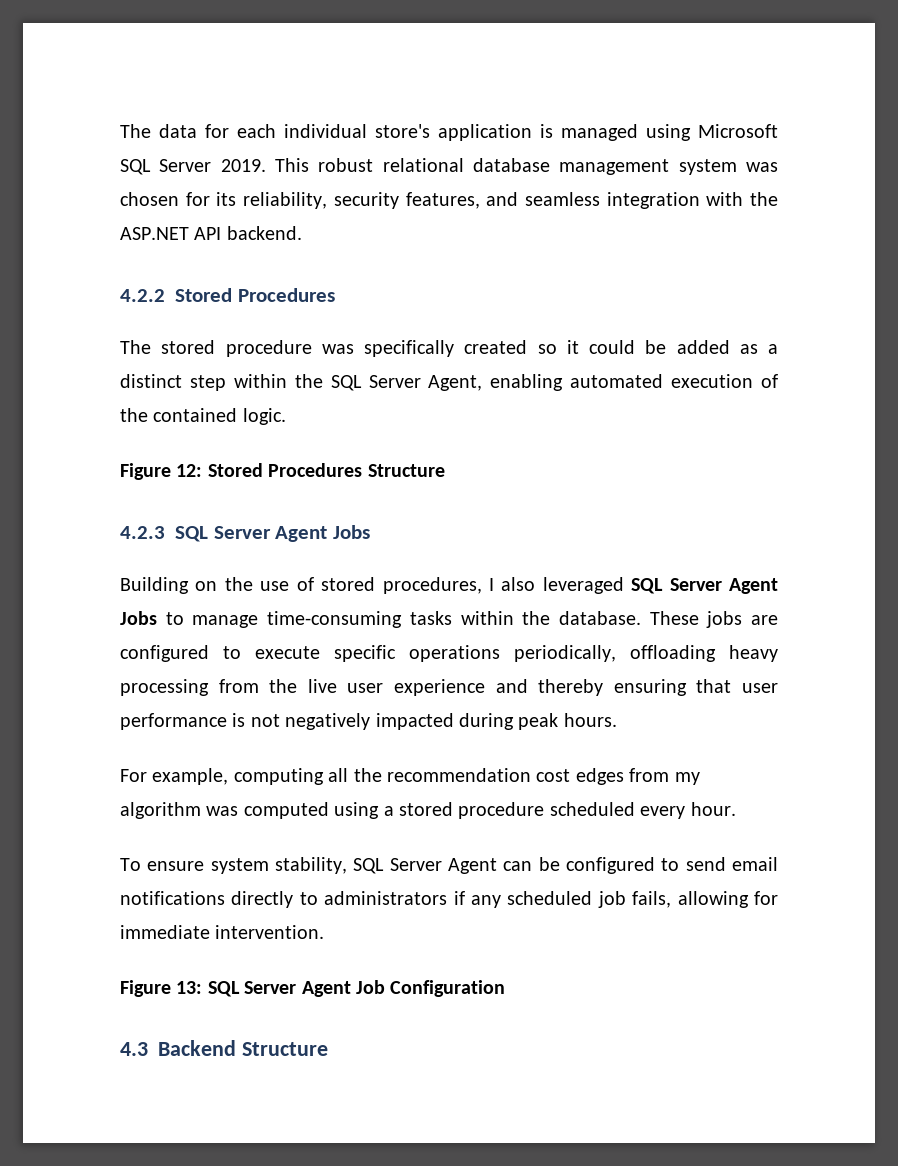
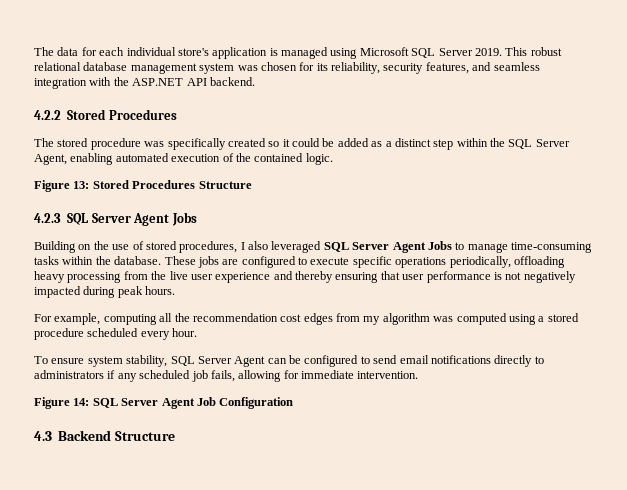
[176,464,203,477] 12: -> [73,181,90,189] 13:
[176,981,203,994] 13: -> [73,398,90,406] 14:

